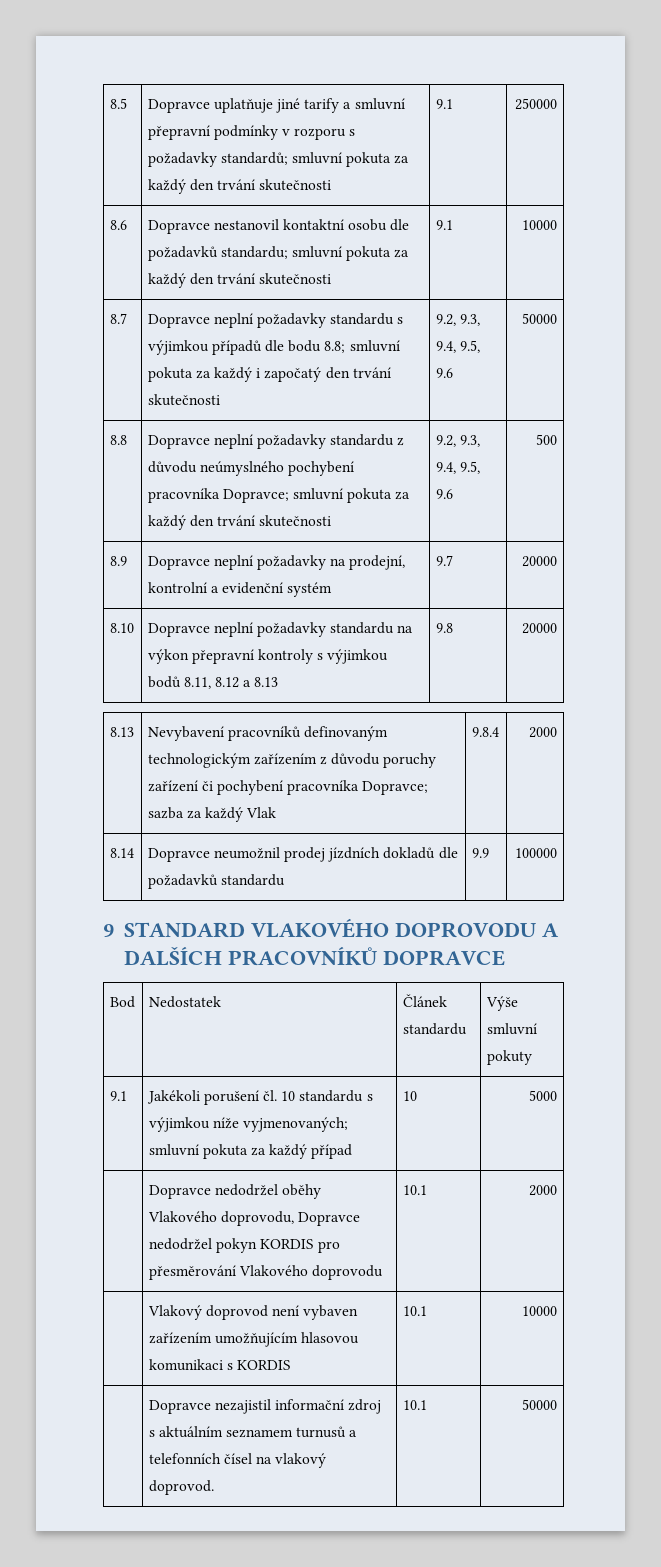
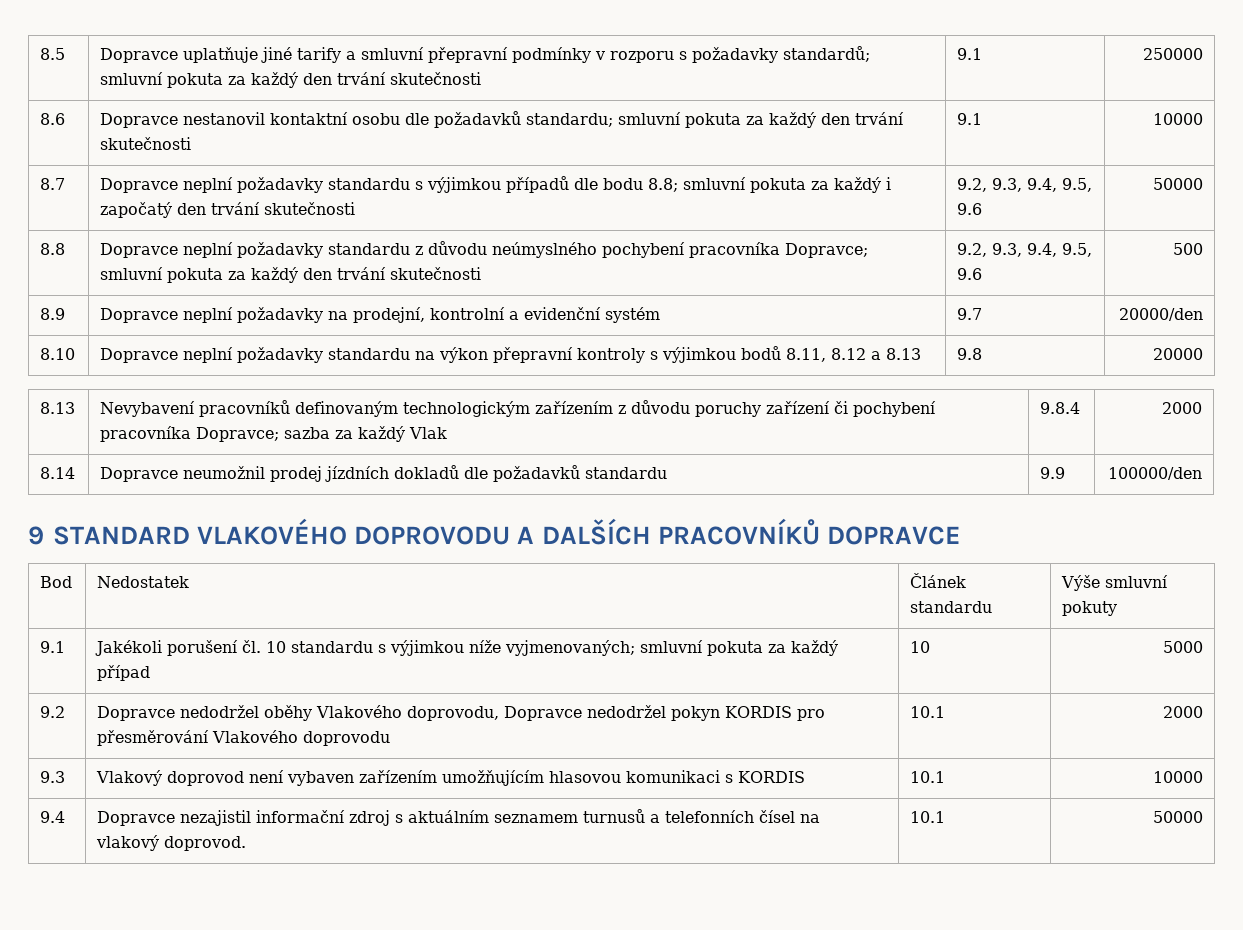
[522,556,558,567] 20000 -> [1118,308,1203,321] 20000/den
[515,848,558,858] 100000 -> [1107,467,1202,480] 100000/den
(558, 1095) none -> [40,706,66,718] 9.2
(558, 1190) none -> [40,771,66,783] 9.3
(558, 1311) none -> [40,811,66,823] 9.4

